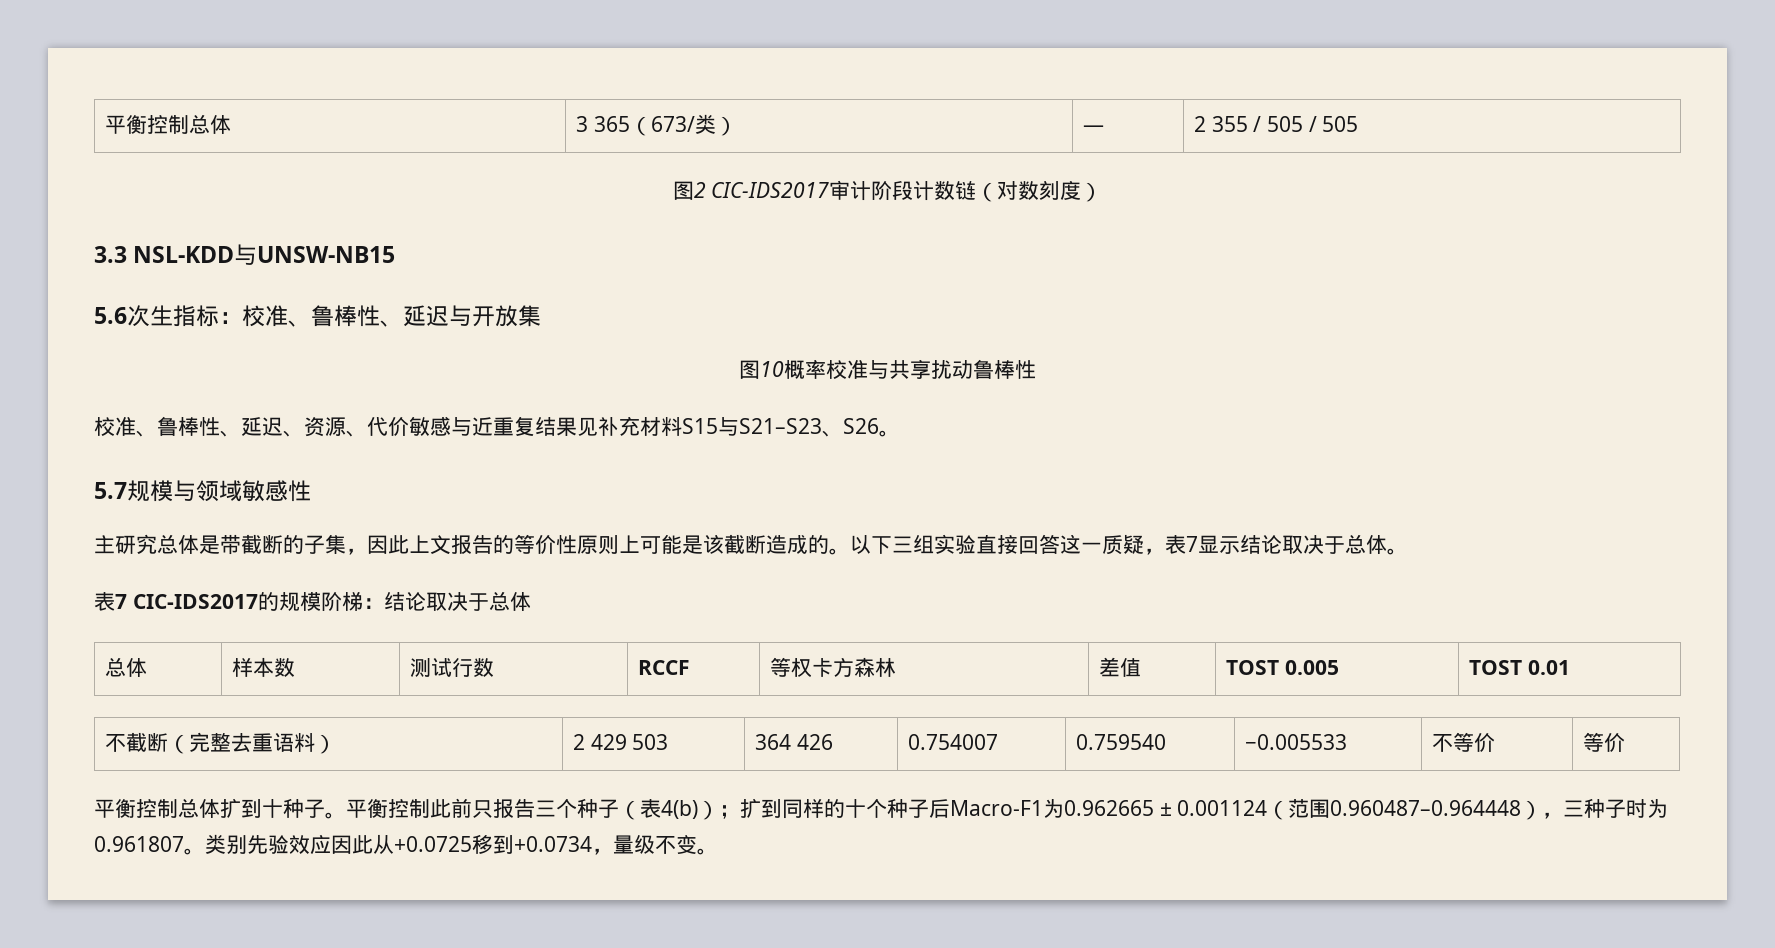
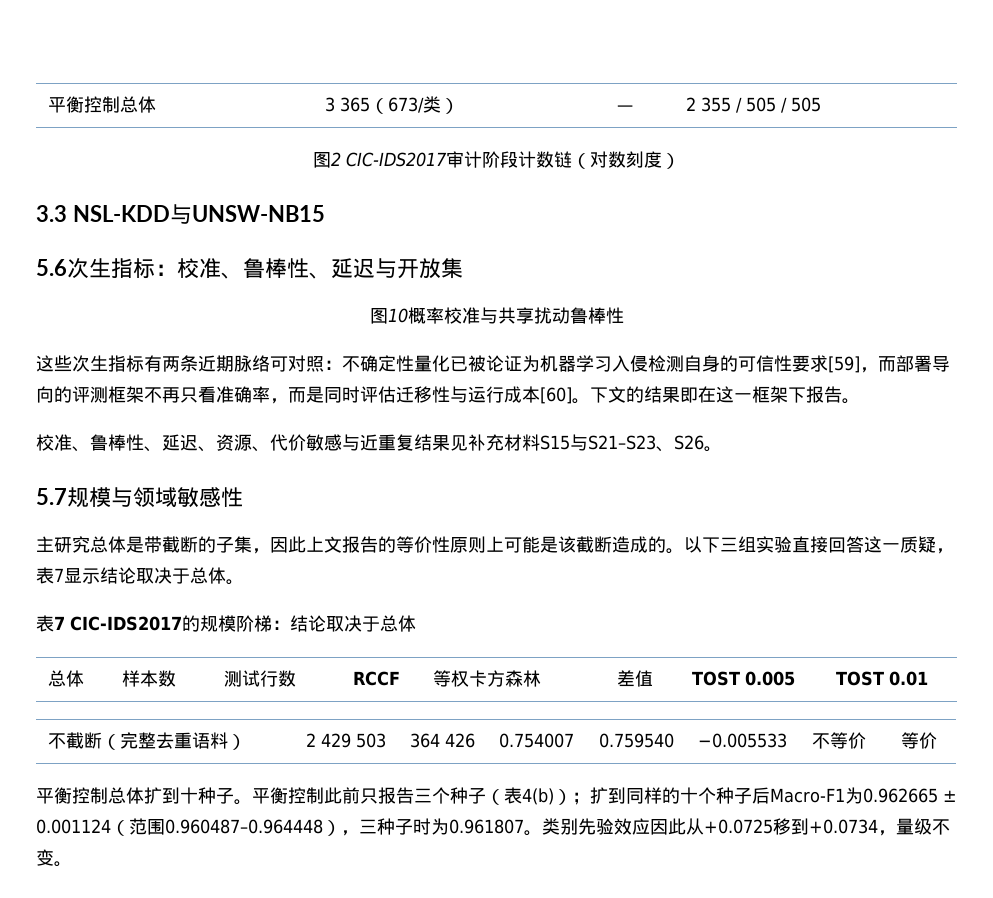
(1036, 369) none -> [36,355,950,373] [36,386,860,404] // 这些次生指标有两条近期脉络可对照：不确定性量化已被论证为机器学习入侵检测自身的可信性要求[59]，而部署导向的评测框架不再只看准确率，而是同时评估迁移性与运行成本[60]。下文的结果即在这一框架下报告。

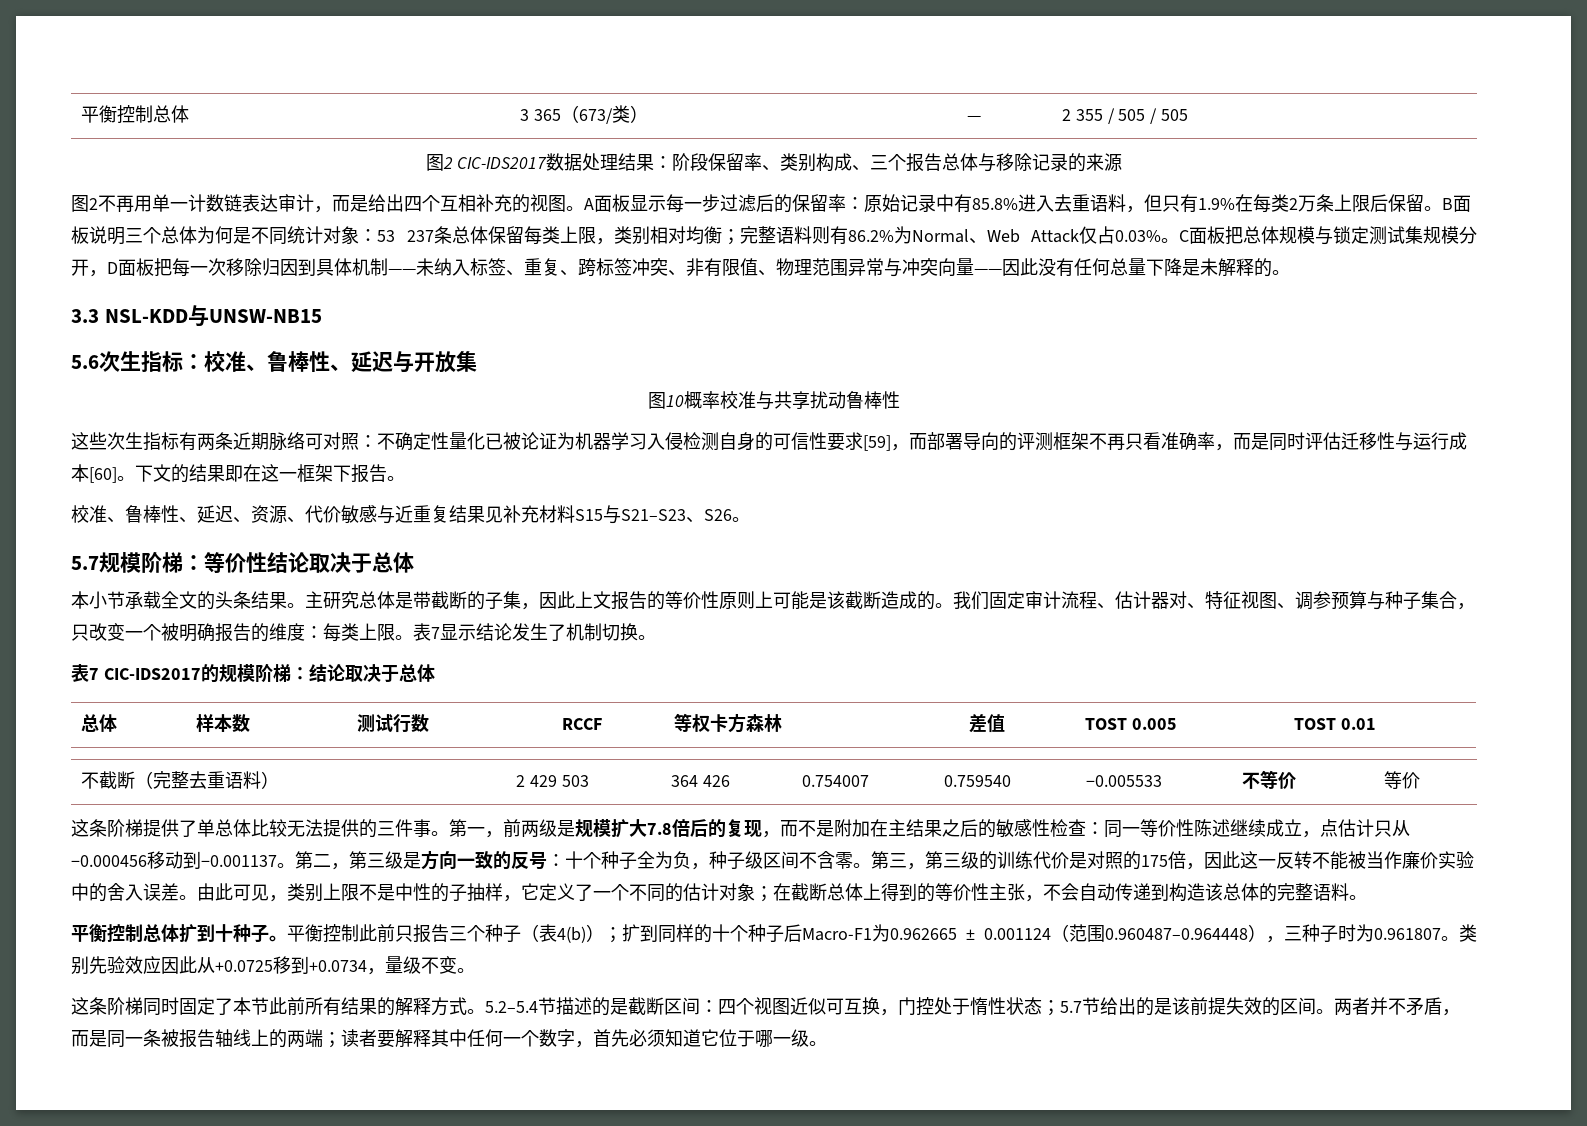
[446,151,680,169] 审计阶段计数链（对数刻度） -> [546,153,1123,172] [71,194,1471,213] [71,226,1477,245] [71,258,1290,277] 数据处理结果：阶段保留率、类别构成、三个报告总体与移除记录的来源 // 图2不再用单一计数链表达审计，而是给出四个互相补充的视图。A面板显示每一步过滤后的保留率：原始记录中有85.8%进入去重语料，但只有1.9%在每类2万条上限后保留。B面板说明三个总体为何是不同统计对象：53 237条总体保留每类上限，类别相对均衡；完整语料则有86.2%为Normal、Web Attack仅占0.03%。C面板把总体规模与锁定测试集规模分开，D面板把每一次移除归因到具体机制——未纳入标签、重复、跨标签冲突、非有限值、物理范围异常与冲突向量——因此没有任何总量下降是未解释的。
[111,487,243,508] 与领域敏感性 // -> [141,551,414,573] [71,591,305,610] 阶梯：等价性结论取决于总体 // 本小节承载全文的头条结果。
[684,536,954,554] [36,567,226,584] 以下三组实验直接回答这一质疑，表7显示结论取决于总体 -> [953,591,1475,610] [71,623,638,642] 我们固定审计流程、估计器对、特征视图、调参预算与种子集合，只改变一个被明确报告的维度：每类上限。表7显示结论发生了机制切换
(937, 740) none -> [71,819,1410,838] [71,850,1474,870] [71,883,1367,902] // 这条阶梯提供了单总体比较无法提供的三件事。第一，前两级是规模扩大7.8倍后的复现，而不是附加在主结果之后的敏感性检查：同一等价性陈述继续成立，点估计只从−0.000456移动到−0.001137。第二，第三级是方向一致的反号：十个种子全为负，种子级区间不含零。第三，第三级的训练代价是对照的175倍，因此这一反转不能被当作廉价实验中的舍入误差。由此可见，类别上限不是中性的子抽样，它定义了一个不同的估计对象；在截断总体上得到的等价性主张，不会自动传递到构造该总体的完整语料。
(72, 864) none -> [71,997,1460,1016] [71,1029,827,1048] // 这条阶梯同时固定了本节此前所有结果的解释方式。5.2–5.4节描述的是截断区间：四个视图近似可互换，门控处于惰性状态；5.7节给出的是该前提失效的区间。两者并不矛盾，而是同一条被报告轴线上的两端；读者要解释其中任何一个数字，首先必须知道它位于哪一级。

